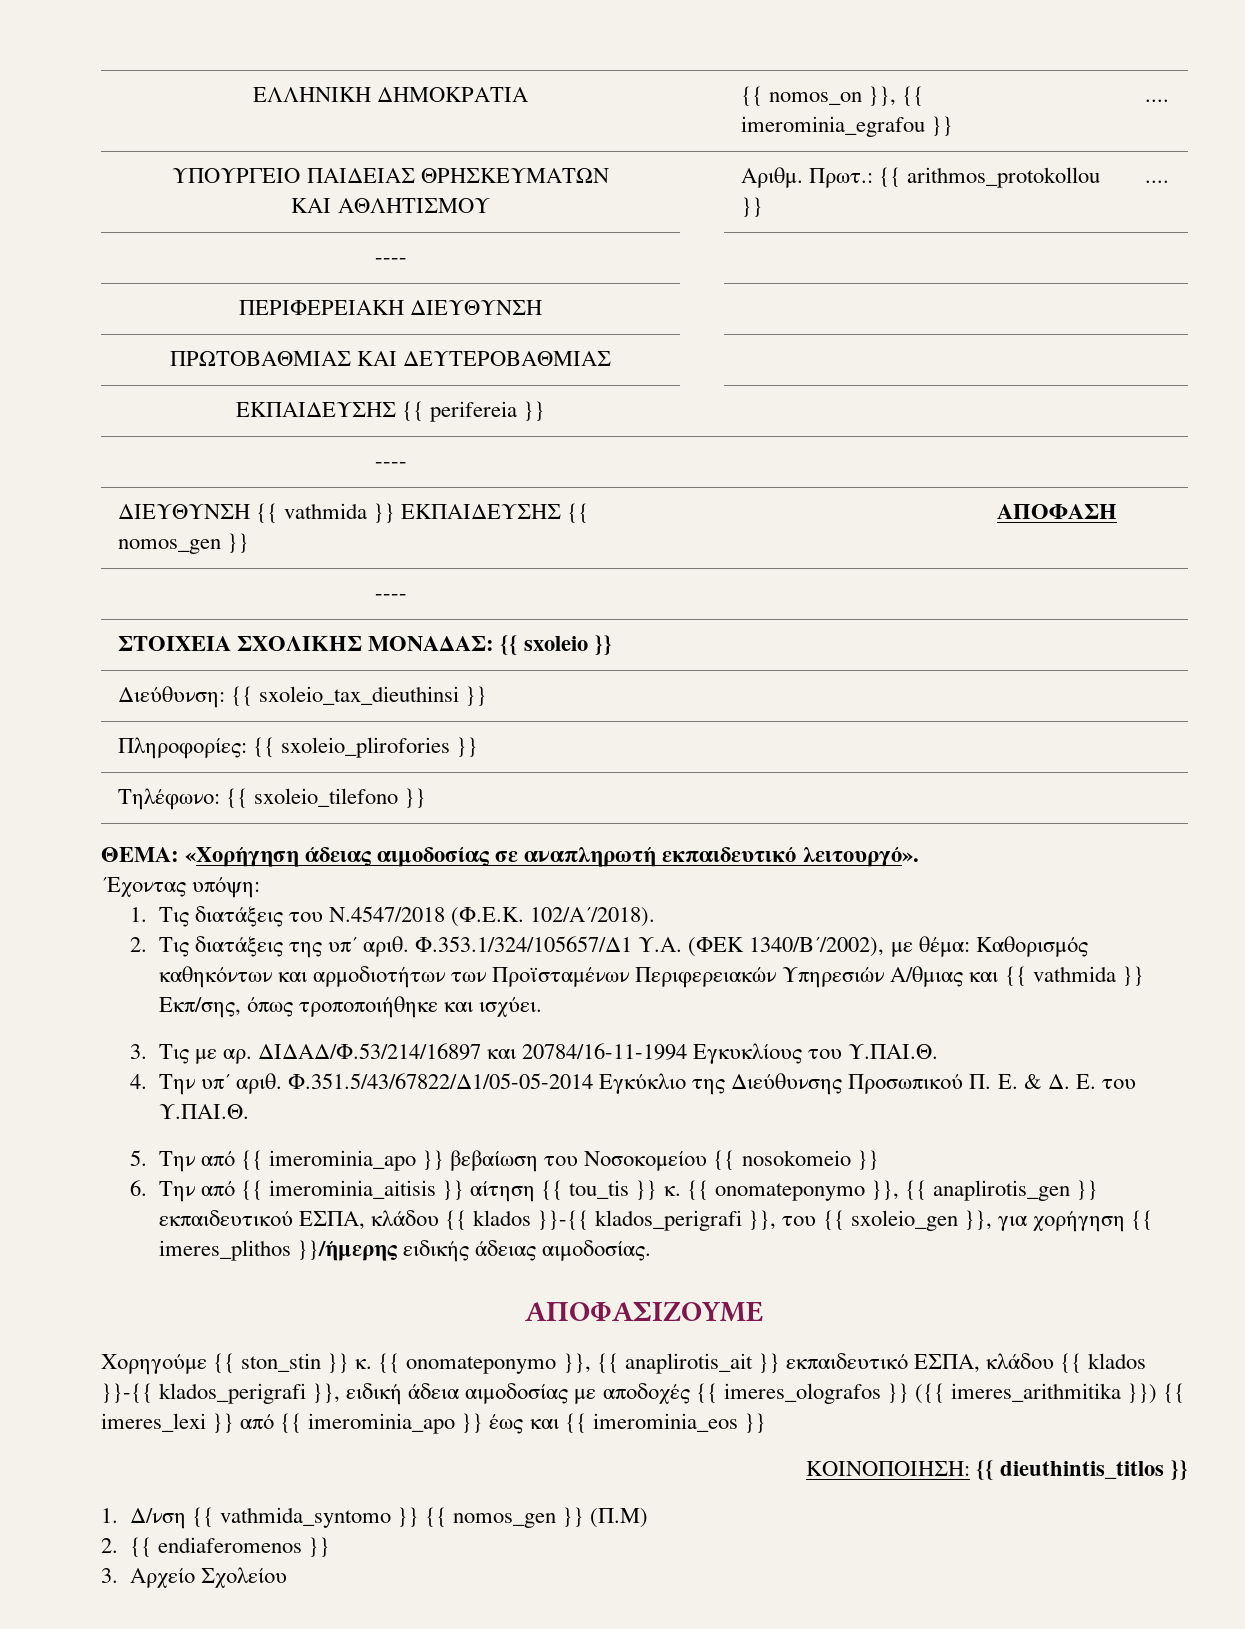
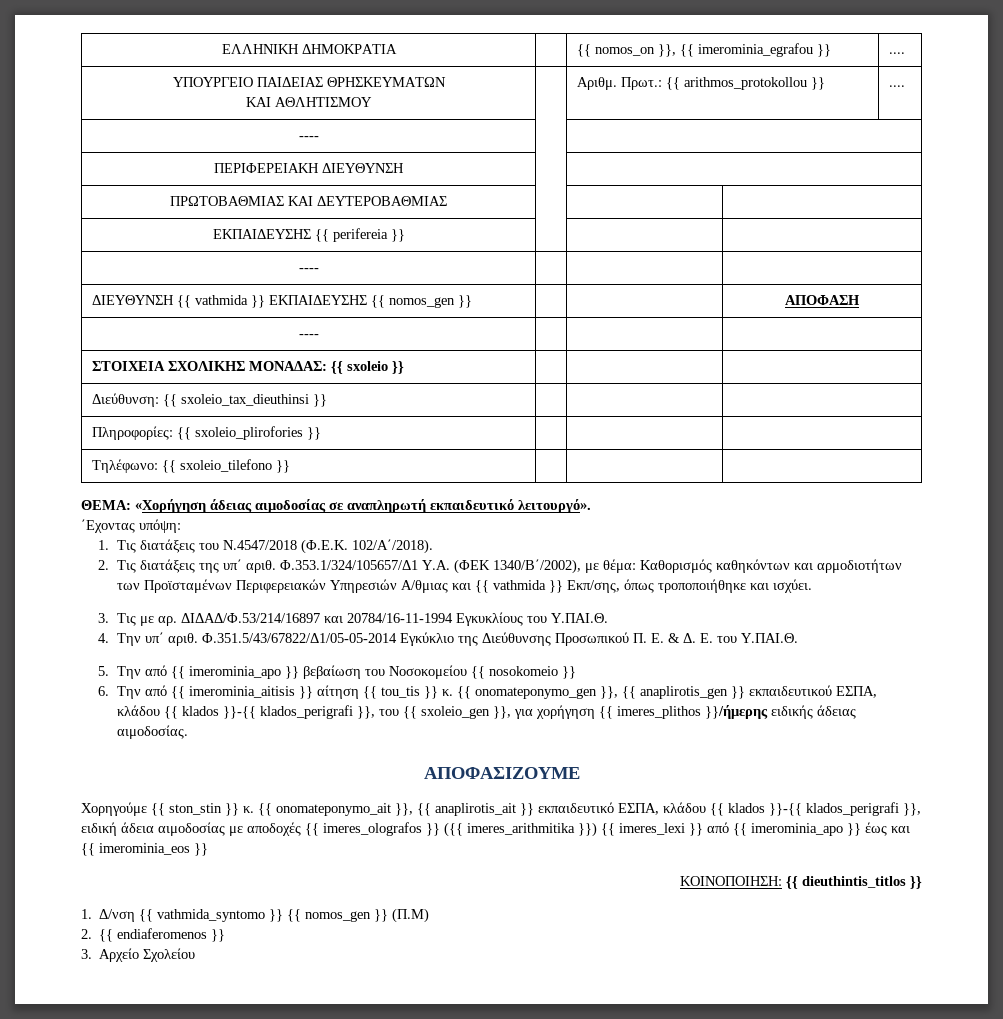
[714,1183,865,1201] onomateponymo -> [474,687,597,699] onomateponymo_gen
[406,1356,557,1374] onomateponymo -> [276,803,391,816] onomateponymo_ait

